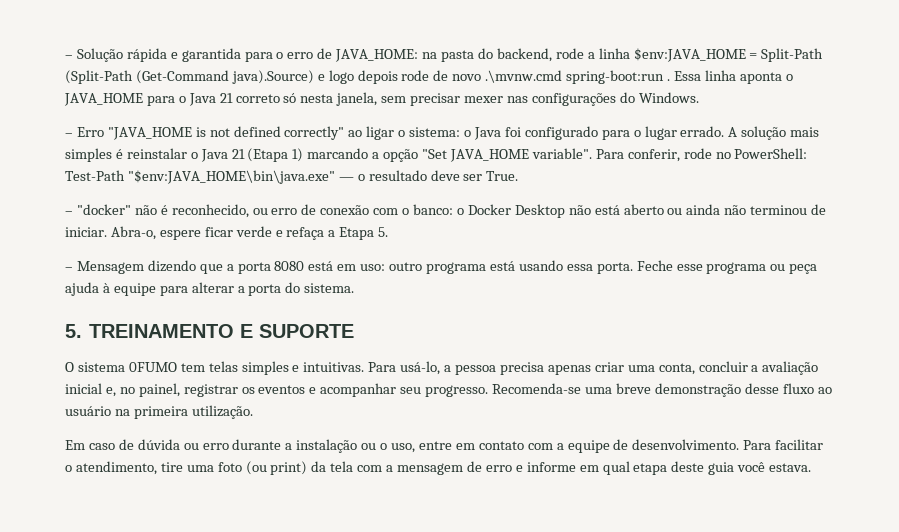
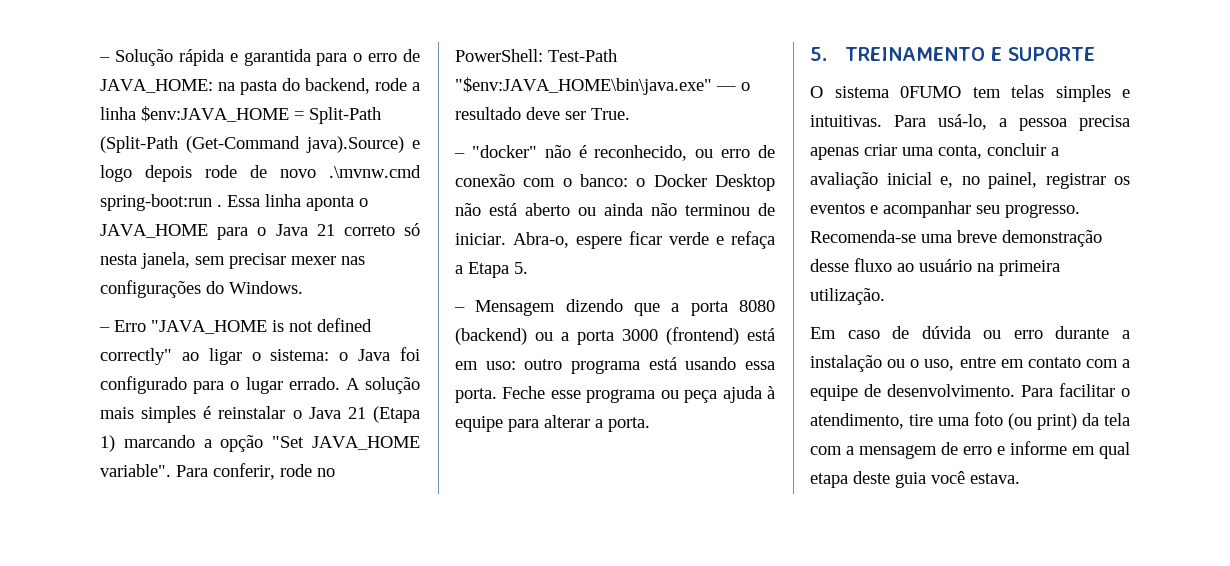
(305, 266) none -> [455,327,739,345] (backend) ou a porta 3000 (frontend)
[248,282,355,296] porta do sistema. -> [608,417,650,432] porta.

